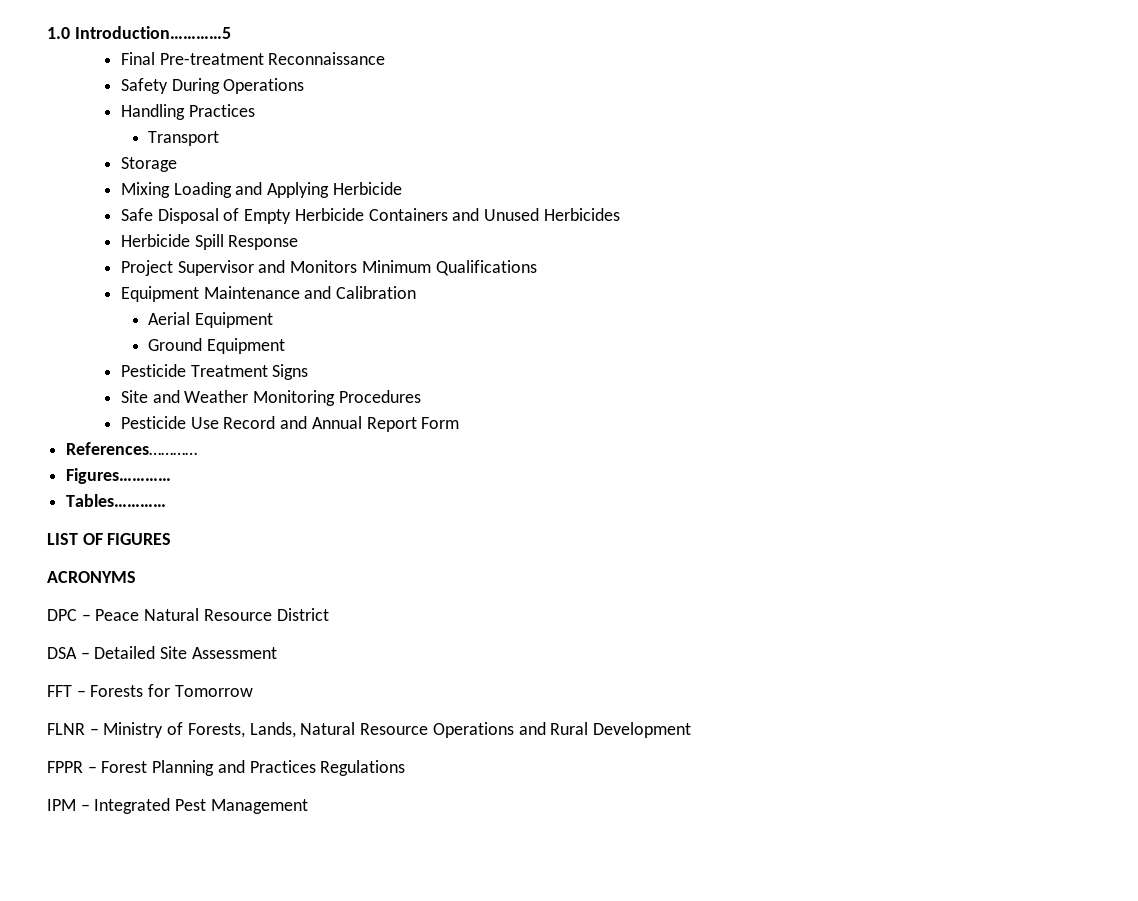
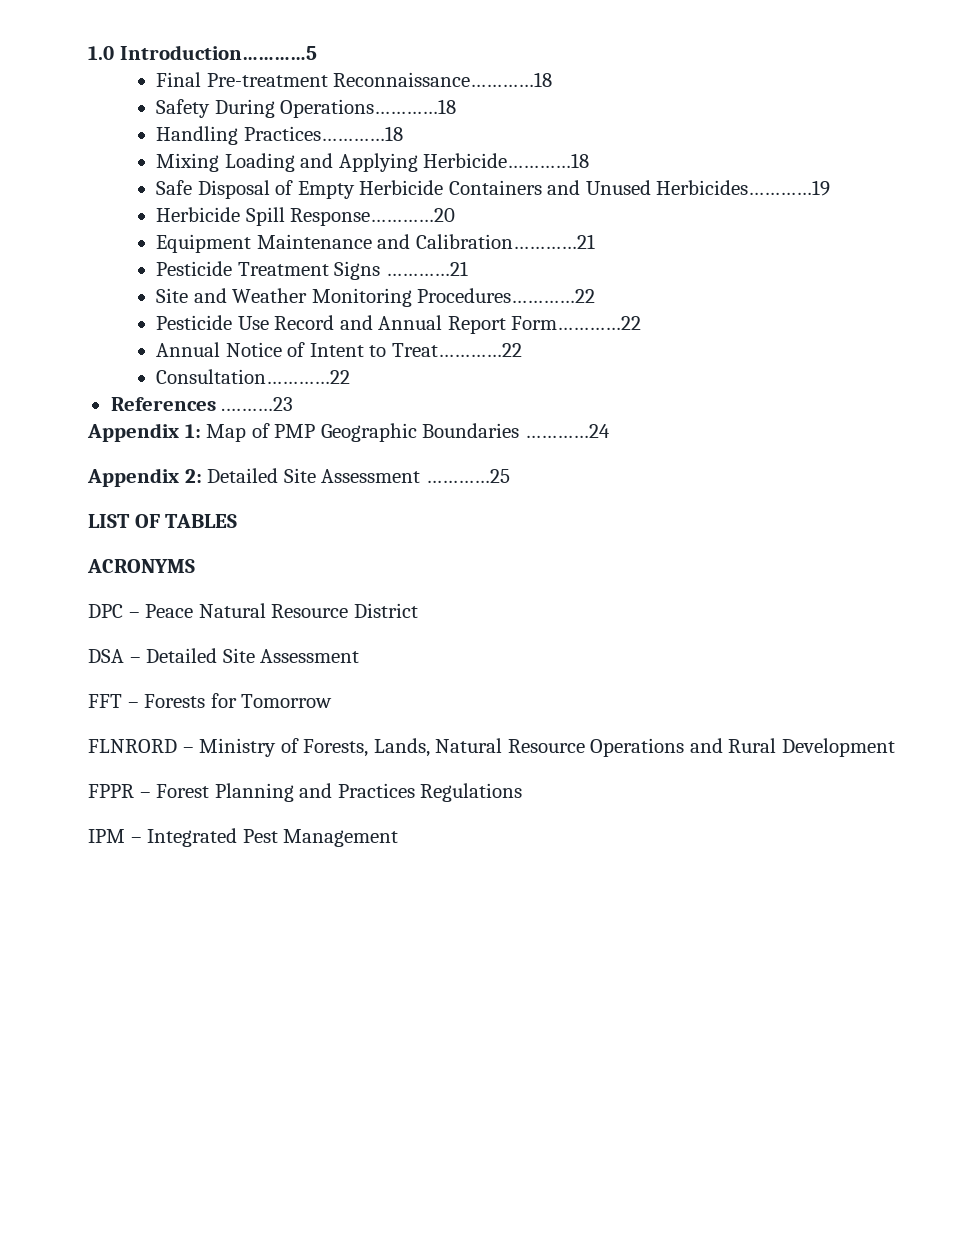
[268,52,386,65] Reconnaissance -> [333,72,553,87] Reconnaissance…………18
[223,78,305,94] Operations -> [280,99,457,118] Operations…………18
[188,104,255,117] [148,131,220,146] [120,157,177,172] Practices // Transport // Storage -> [243,126,403,141] Practices…………18
[332,182,402,195] Herbicide -> [423,153,590,168] Herbicide…………18
[543,208,620,221] Herbicides -> [656,180,831,196] Herbicides…………19
[228,235,299,250] [120,260,537,276] [120,286,417,302] [148,312,274,328] [148,338,286,354] Response // Project Supervisor and Monitors Minimum Qualifications // Equipment Maintenance and Calibration // Aerial Equipment // Ground Equipment -> [290,208,456,226] [156,234,595,253] Response…………20 // Equipment Maintenance and Calibration…………21
(309, 372) none -> [385,261,468,276] …………21
[338,390,421,403] Procedures -> [417,288,596,303] Procedures…………22
[421,417,460,429] [66,442,198,455] [66,468,172,484] [66,494,167,507] Form // References………… // Figures………… // Tables………… -> [511,316,642,330] [156,342,522,357] [156,369,351,384] [110,397,294,411] [87,423,610,442] [87,468,510,487] Form…………22 // Annual Notice of Intent to Treat…………22 // Consultation…………22 // References .………23 // Appendix 1: Map of PMP Geographic Boundaries …………24 // Appendix 2: Detailed Site Assessment …………25
[107,533,172,545] FIGURES -> [165,514,238,528] TABLES
[47,723,85,735] FLNR -> [88,739,177,753] FLNRORD

